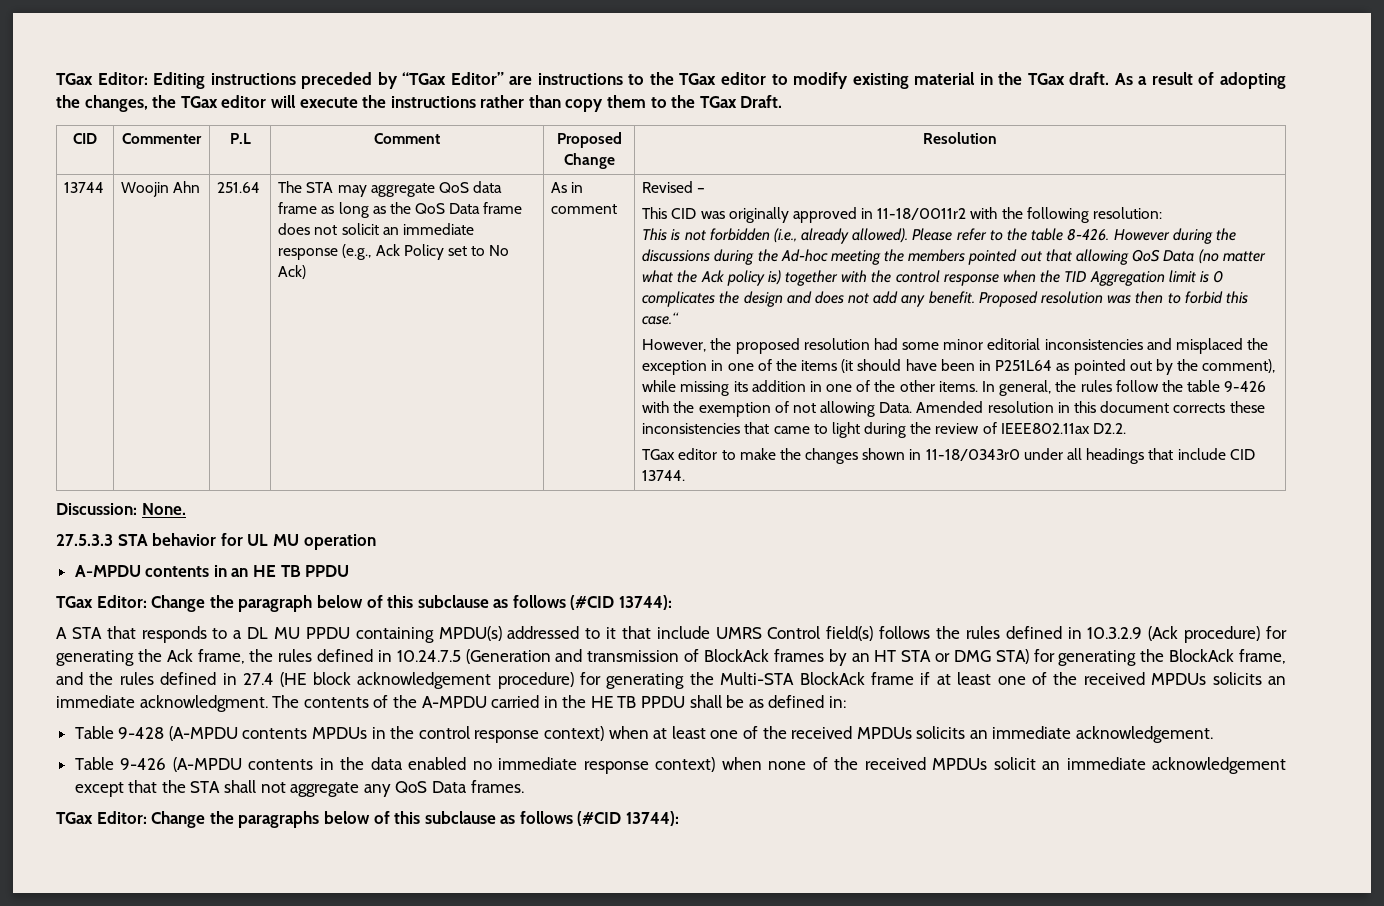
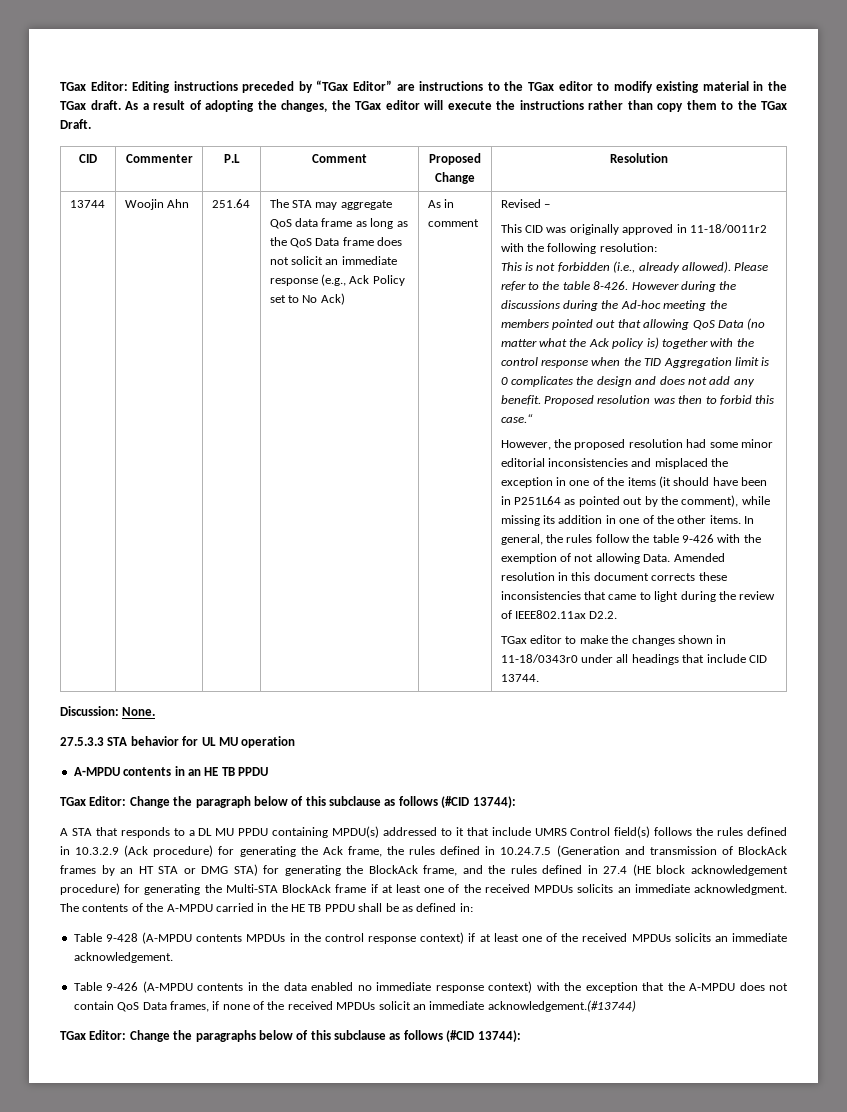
[608,726,649,739] when -> [468,933,476,942] if
[721,757,762,770] when -> [536,982,788,993] [73,1001,220,1012] with the exception that the A-MPDU does not contain QoS Data frames, if
[1152,757,1286,774] [74,780,524,797] acknowledgement except that the STA shall not aggregate any QoS Data frames. -> [487,1000,636,1012] acknowledgement.(#13744)

